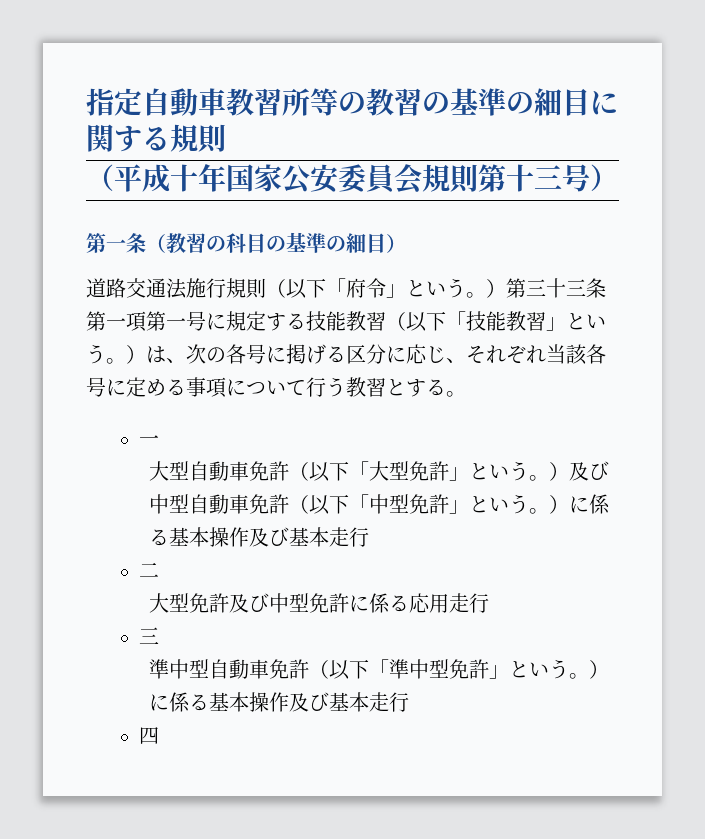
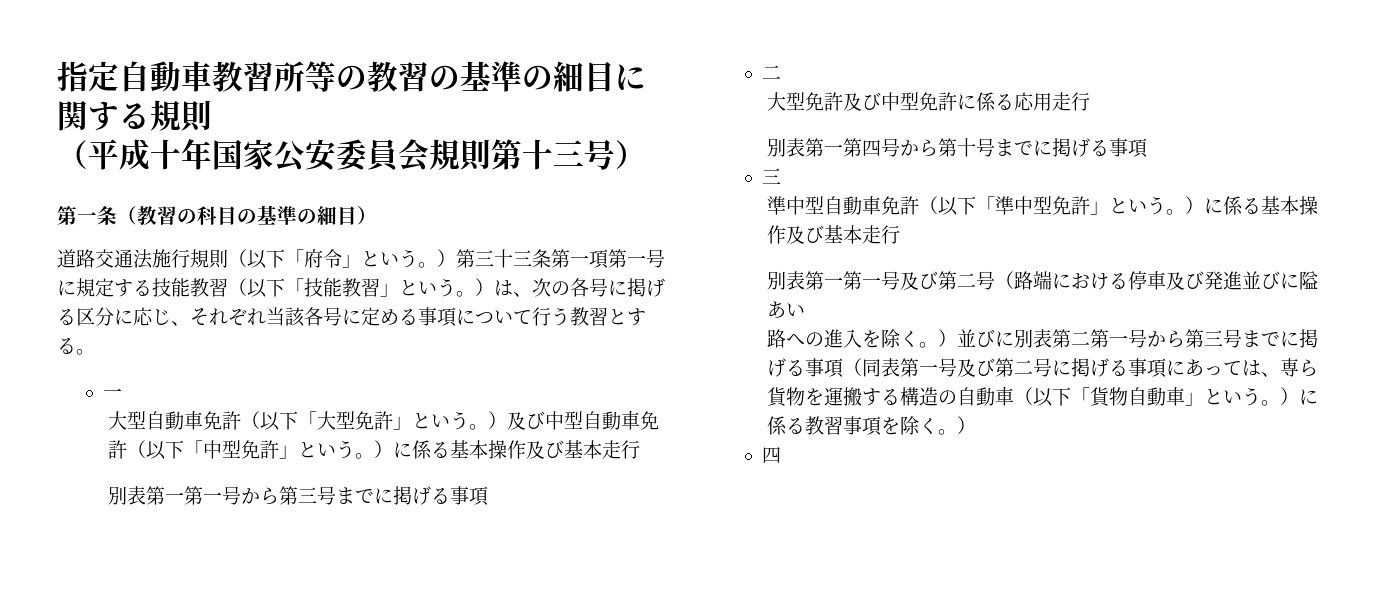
(369, 537) none -> [108,486,489,506] // 別表第一第一号から第三号までに掲げる事項
(489, 603) none -> [767,138,1148,158] // 別表第一第四号から第十号までに掲げる事項
(409, 702) none -> [767,271,1319,290] [767,301,806,318] [767,329,1319,348] [767,358,1319,378] [767,387,1319,407] [767,416,977,436] // 別表第一第一号及び第二号（路端における停車及び発進並びに隘あい // 路への進入を除く。）並びに別表第二第一号から第三号までに掲げる事項（同表第一号及び第二号に掲げる事項にあっては、専ら貨物を運搬する構造の自動車（以下「貨物自動車」という。）に係る教習事項を除く。）

